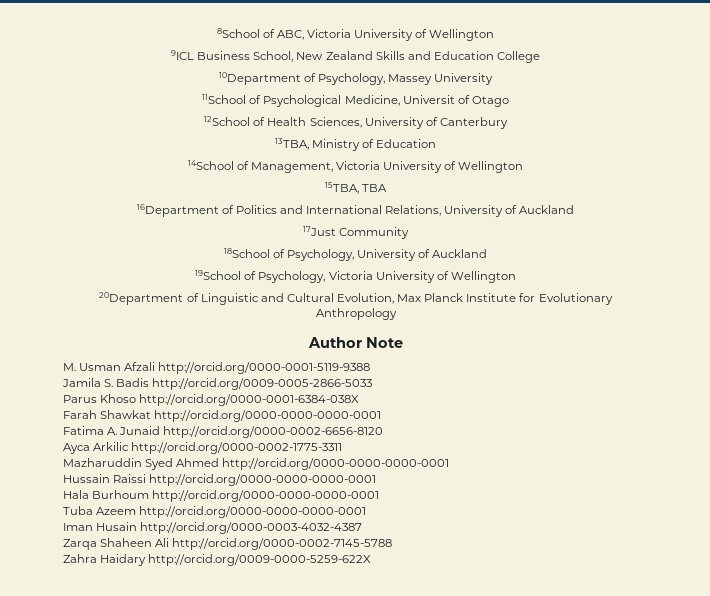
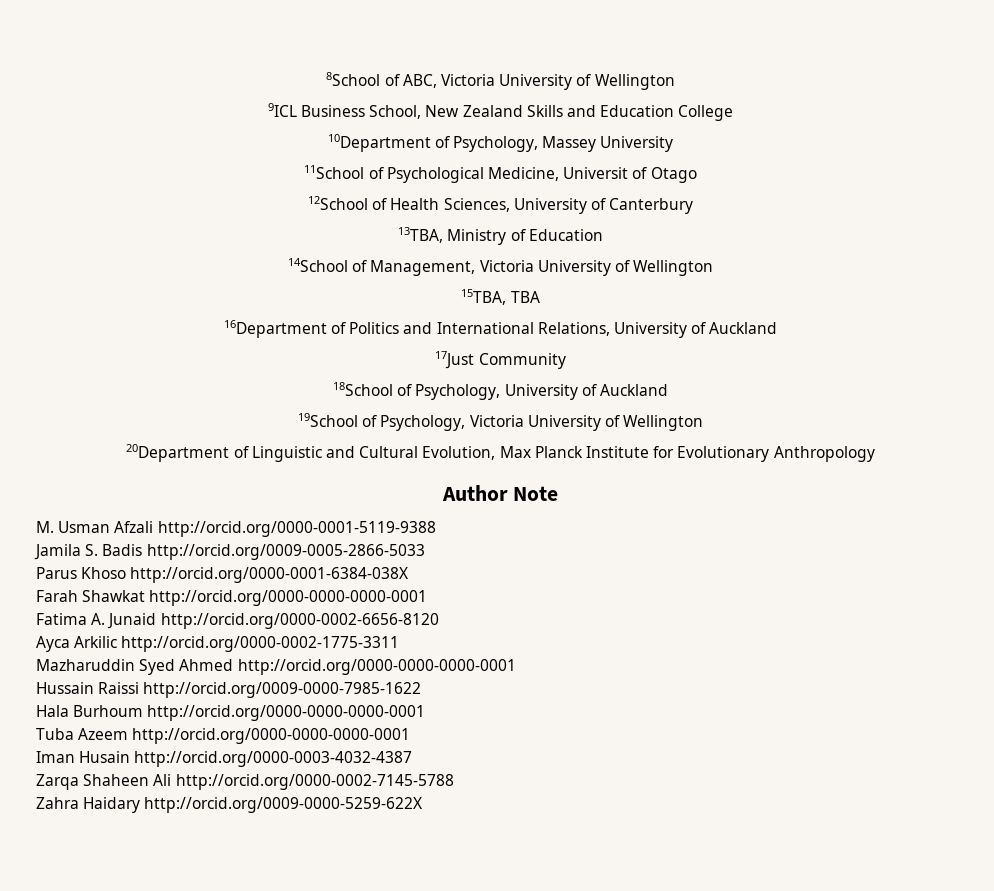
[149,474,377,486] http://orcid.org/0000-0000-0000-0001 -> [143,682,422,698] http://orcid.org/0009-0000-7985-1622

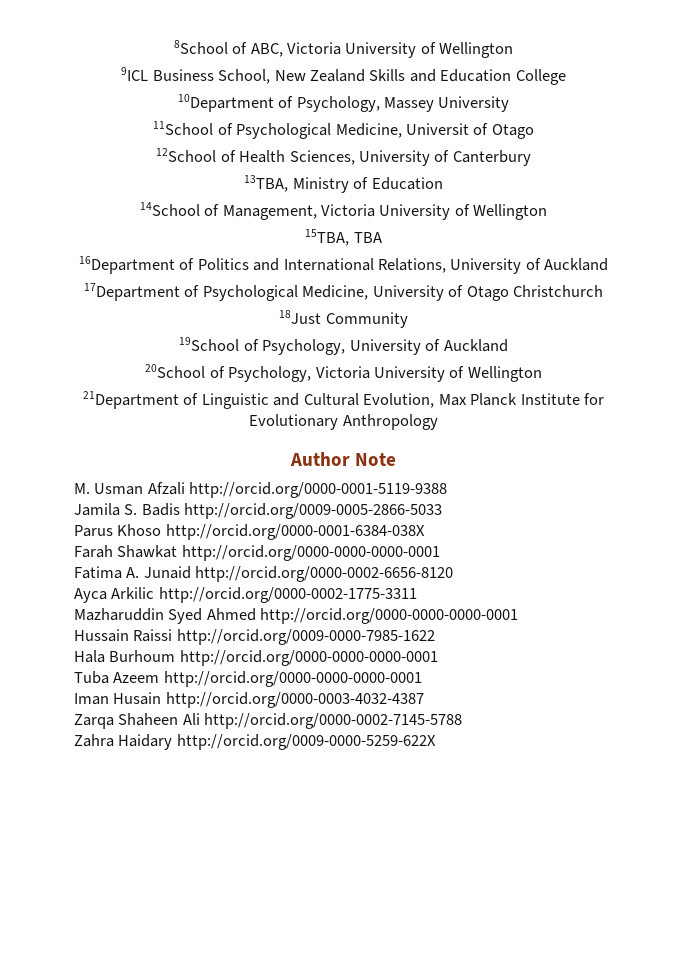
[435,351,475,369] 17Just -> [83,283,604,301] [279,310,322,324] 17Department of Psychological Medicine, University of Otago Christchurch // 18Just
[333,382,394,396] 18School -> [179,337,240,351] 19School
[297,413,358,427] 19School -> [145,364,206,378] 20School
[126,444,230,462] 20Department -> [82,391,179,409] 21Department

